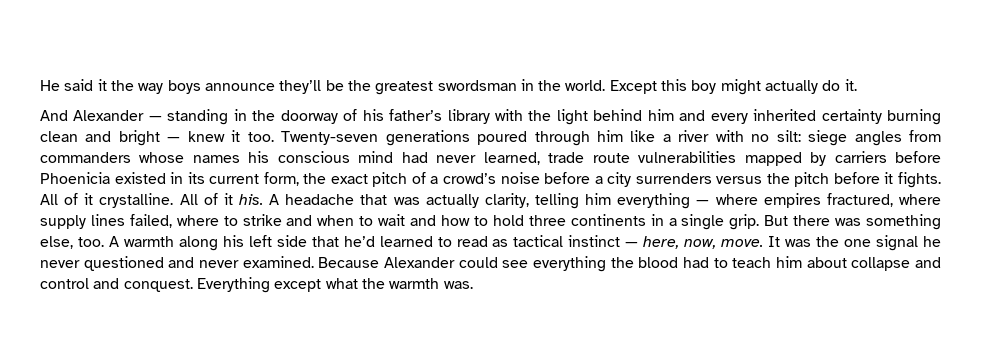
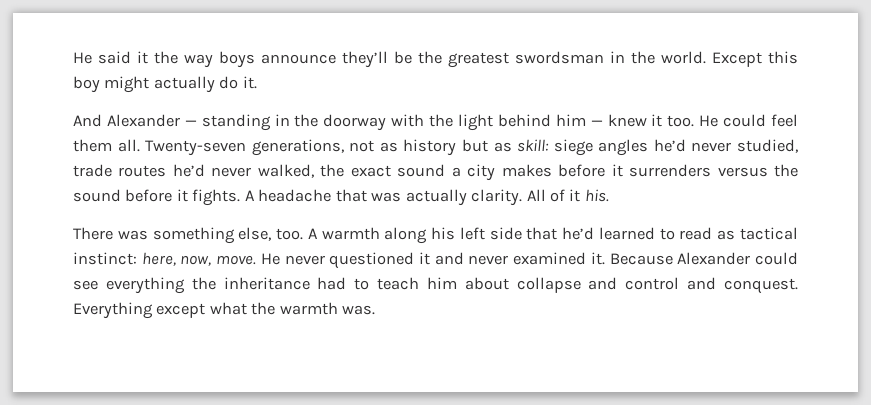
[343,109,490,124] of his father’s library -> (387, 122) none
[679,109,942,125] [40,130,942,146] [40,151,942,166] [40,172,632,187] and every inherited certainty burning clean and bright — knew it too. Twenty-seven generations poured through him like a river with no silt: siege angles from commanders whose names his conscious mind had never learned, trade route vulnerabilities mapped by carriers before Phoenicia existed in its current form, the exact pitch of a crowd’s noise before a city -> [590,114,799,127] [73,139,798,156] [73,164,623,181] — knew it too. He could feel them all. Twenty-seven generations, not as history but as skill: siege angles he’d never studied, trade routes he’d never walked, the exact sound a city makes before it
[794,172,830,187] pitch -> [73,189,121,202] sound
[40,193,263,208] All of it crystalline. All of it his. -> (241, 197) none
[484,193,941,209] [40,214,831,230] clarity, telling him everything — where empires fractured, where supply lines failed, where to strike and when to wait and how to hold three continents in a single grip. But there -> [471,189,609,206] [73,227,113,240] clarity. All of it his. // There
[568,235,639,247] instinct — -> [73,252,137,265] instinct:
[768,235,942,251] It was the one signal he -> [260,253,280,265] He
(164, 263) none -> [419,252,430,265] it
[242,256,314,268] examined. -> [513,252,605,265] examined it.
[638,257,679,268] blood -> [223,277,310,290] inheritance

